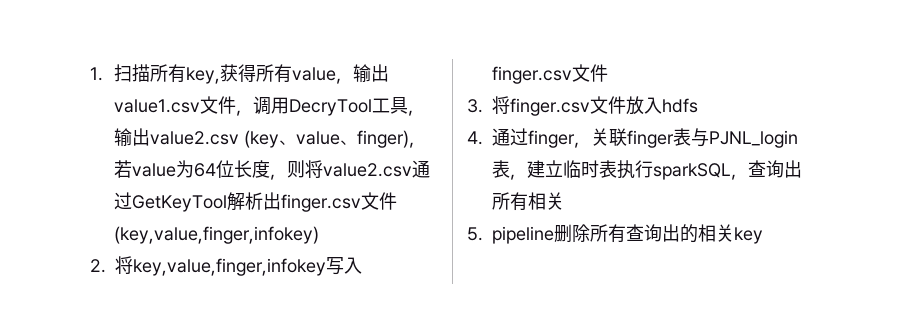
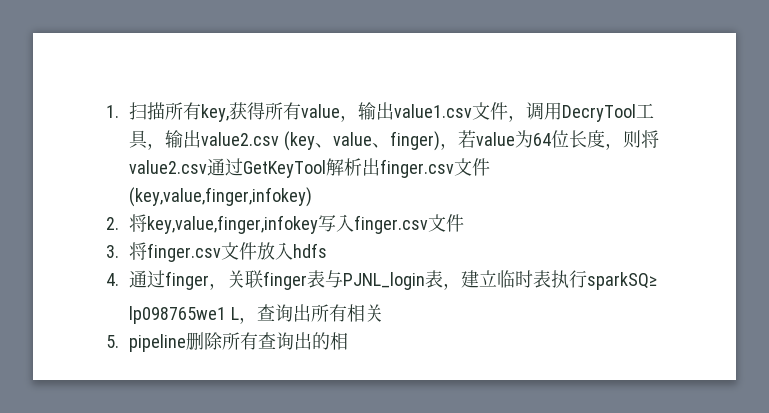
[653,163,731,180] sparkSQL -> [587,272,658,290] [129,306,240,324] sparkSQ≥ // lp098765we1 L
[716,224,763,244] 关key -> (349, 341) none

